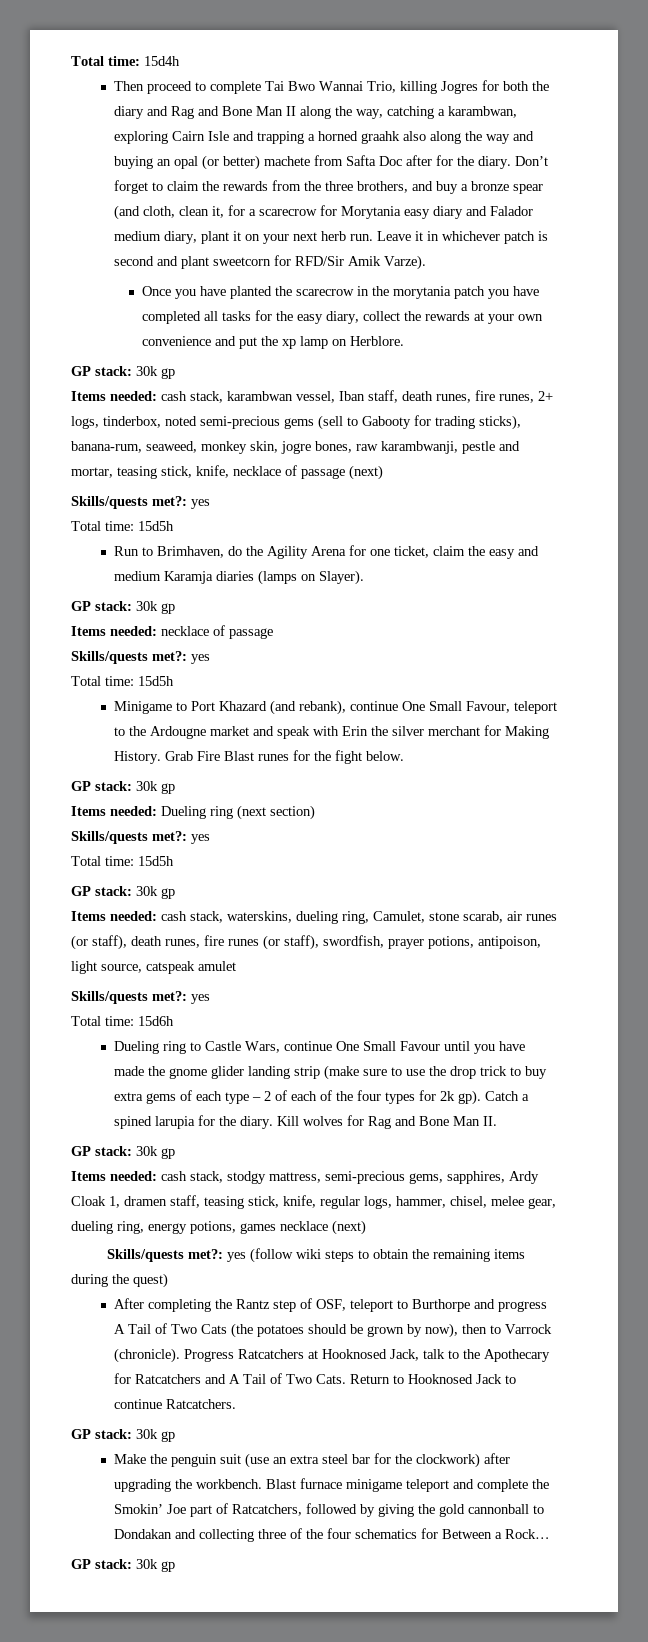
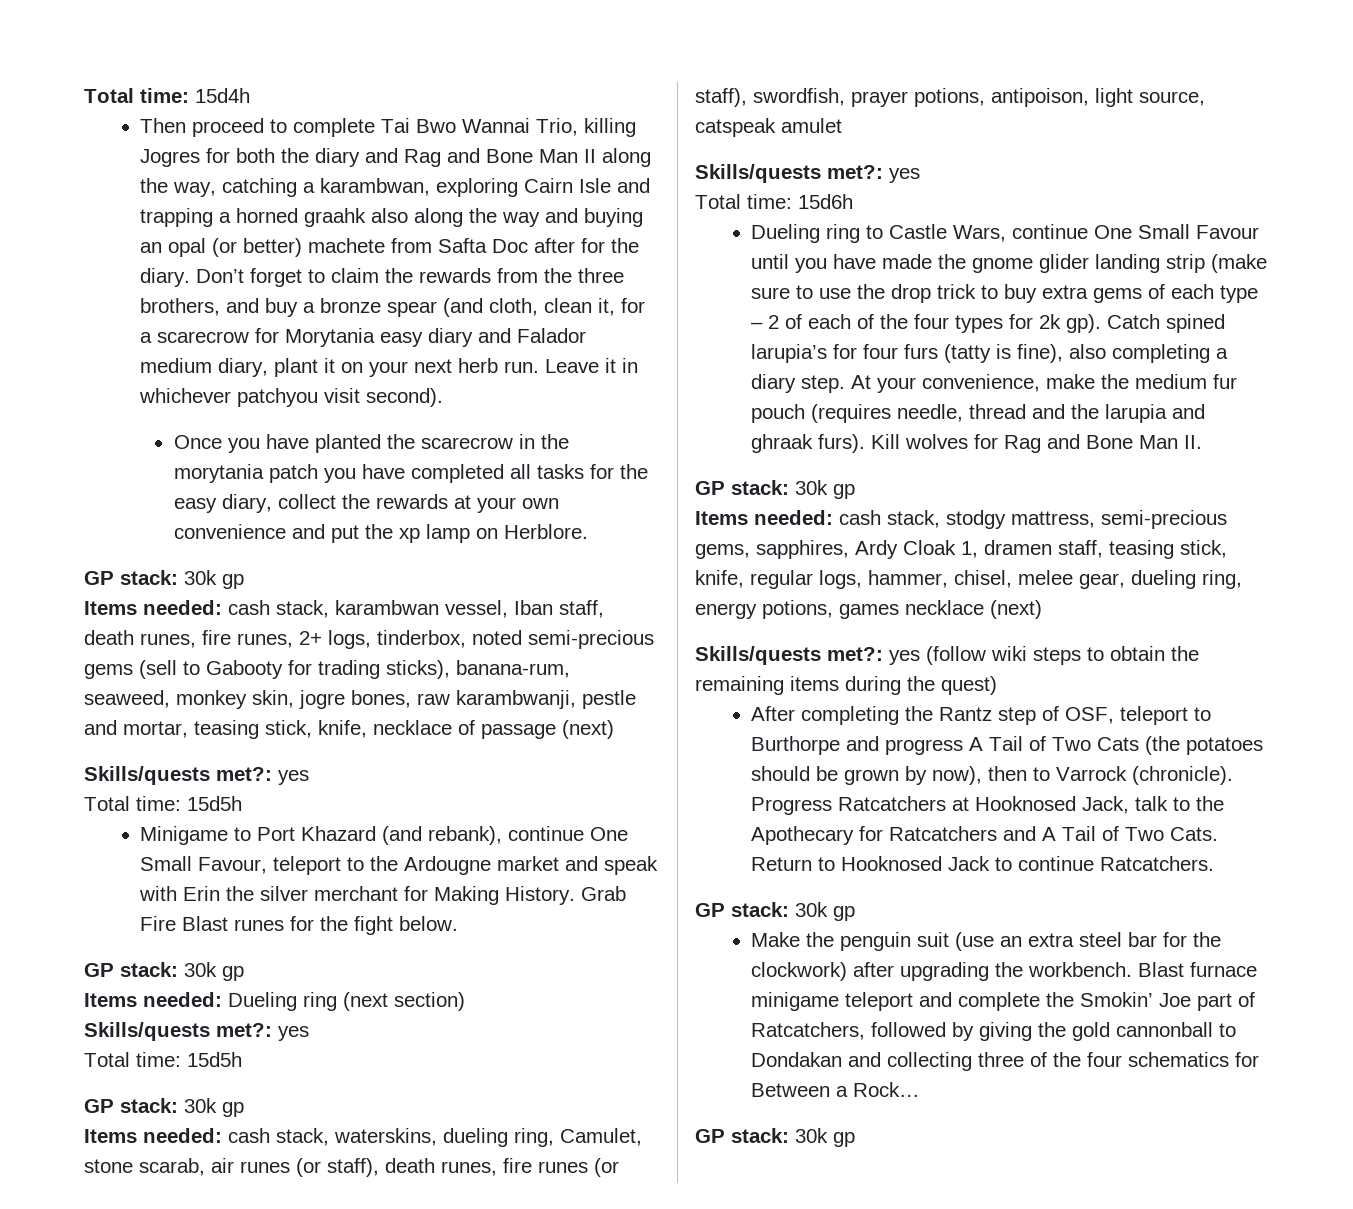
[504,231,549,244] [114,255,427,270] patch is second and plant sweetcorn for RFD/Sir Amik Varze). -> [237,388,444,407] patchyou visit second).
[114,545,540,559] [114,570,365,585] [71,601,175,614] [71,625,273,639] [71,651,210,664] [71,676,174,686] // Run to Brimhaven, do the Agility Arena for one ticket, claim the easy and medium Karamja diaries (lamps on Slayer). // GP stack: 30k gp // Items needed: necklace of passage // Skills/quests met?: yes // Total time: 15d5h -> (242, 803) none
[522,1094,530,1101] [114,1115,274,1129] a spined larupia for the diary. -> [1166,314,1226,333] [751,344,1229,363] [751,374,1238,393] [751,404,1206,423] [751,434,866,453] spined larupia’s for four furs (tatty is fine), also completing a diary step. At your convenience, make the medium fur pouch (requires needle, thread and the larupia and ghraak furs).

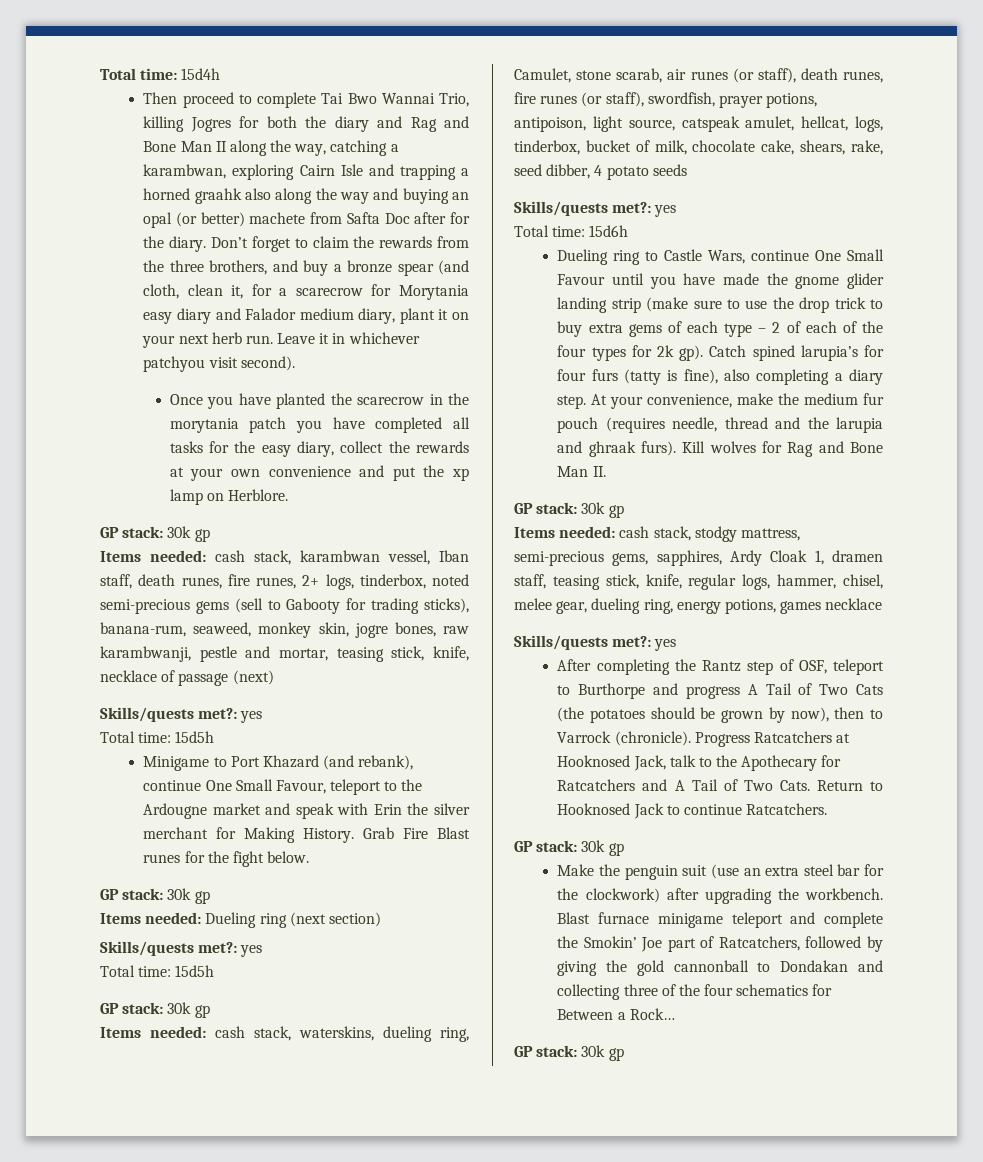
[781,118,842,133] amulet -> [745,116,883,132] [514,140,883,155] [514,164,687,180] amulet, hellcat, logs, tinderbox, bucket of milk, chocolate cake, shears, rake, seed dibber, 4 potato seeds
[990,600,1042,619] [695,646,1199,665] [695,676,997,695] (next) // Skills/quests met?: yes (follow wiki steps to obtain the remaining items during the quest) -> [514,635,677,651] // Skills/quests met?: yes

